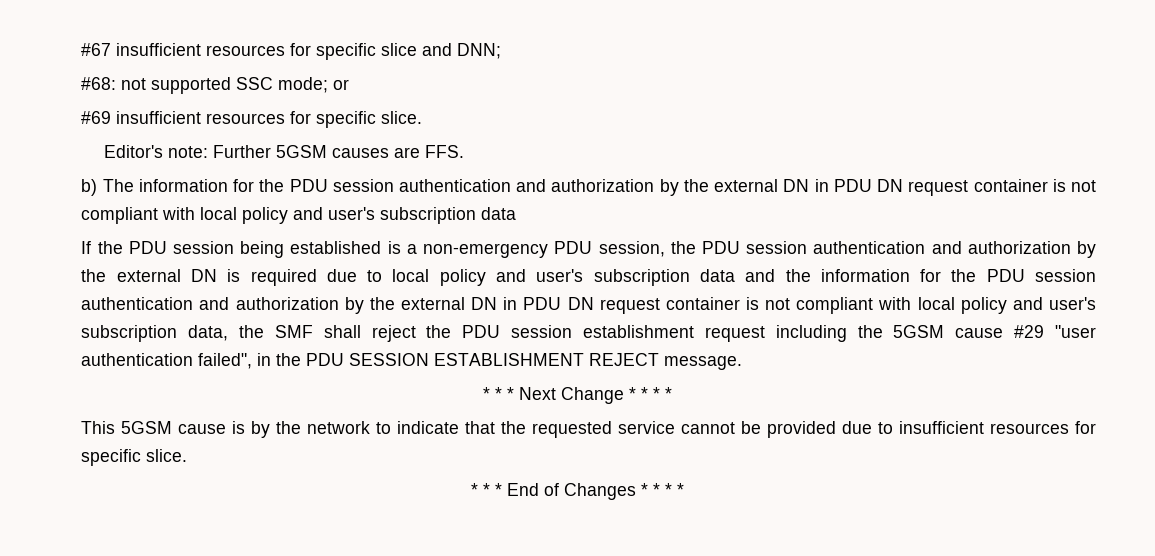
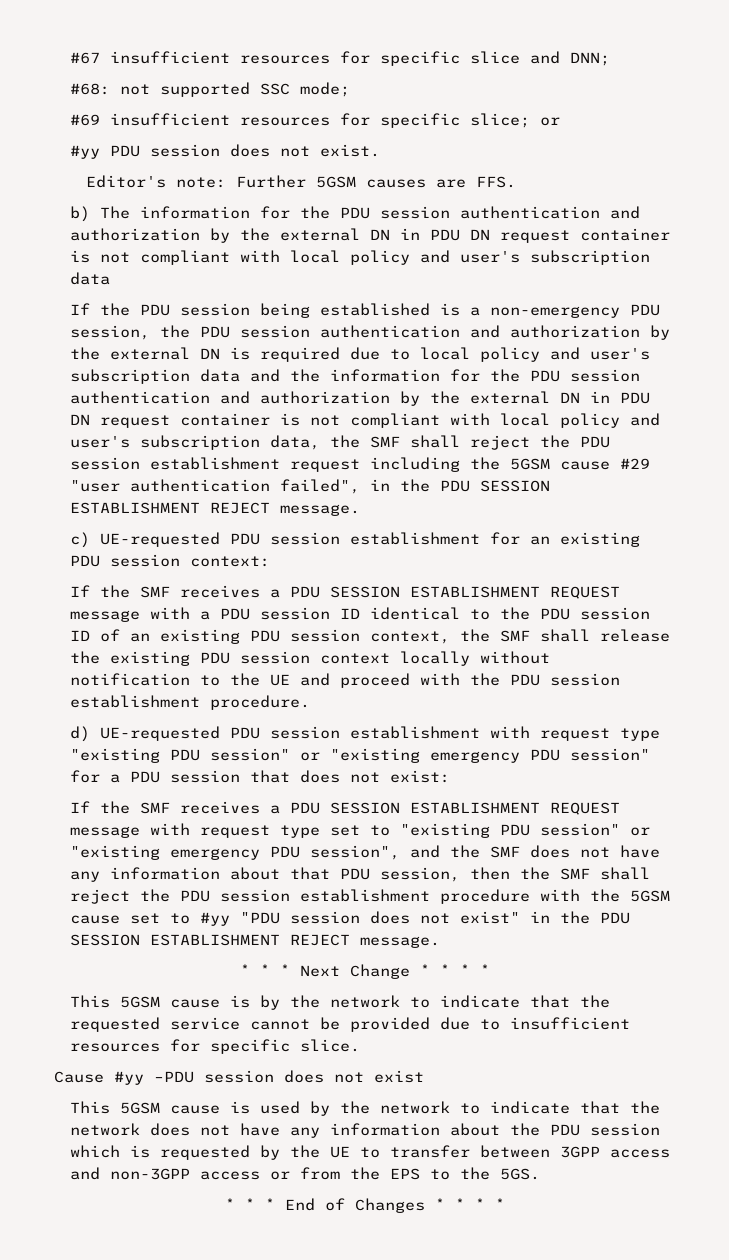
[333,79,350,90] or -> (351, 89) none
[381,111,423,124] slice. -> [470,113,561,128] [70,144,381,159] slice; or // #yy PDU session does not exist.
(743, 363) none -> [70,532,641,548] [70,554,271,567] [70,585,621,599] [70,607,651,622] [70,629,671,644] [70,651,551,666] [70,673,621,688] [70,695,311,710] [70,726,661,742] [70,748,651,763] [70,770,451,783] [70,801,621,815] [70,823,651,838] [70,845,661,860] [70,867,651,882] [70,889,671,904] [70,911,631,926] [70,934,441,948] // c) UE-requested PDU session establishment for an existing PDU session context: // If the SMF receives a PDU SESSION ESTABLISHMENT REQUEST message with a PDU session ID identical to the PDU session ID of an existing PDU session context, the SMF shall release the existing PDU session context locally without notification to the UE and proceed with the PDU session establishment procedure. // d) UE-requested PDU session establishment with request type "existing PDU session" or "existing emergency PDU session" for a PDU session that does not exist: // If the SMF receives a PDU SESSION ESTABLISHMENT REQUEST message with request type set to "existing PDU session" or "existing emergency PDU session", and the SMF does not have any information about that PDU session, then the SMF shall reject the PDU session establishment procedure with the 5GSM cause set to #yy "PDU session does not exist" in the PDU SESSION ESTABLISHMENT REJECT message.
(188, 455) none -> [54,1070,424,1085] [70,1101,661,1116] [70,1123,661,1138] [70,1145,671,1160] [70,1167,541,1180] // Cause #yy –PDU session does not exist // This 5GSM cause is used by the network to indicate that the network does not have any information about the PDU session which is requested by the UE to transfer between 3GPP access and non-3GPP access or from the EPS to the 5GS.

